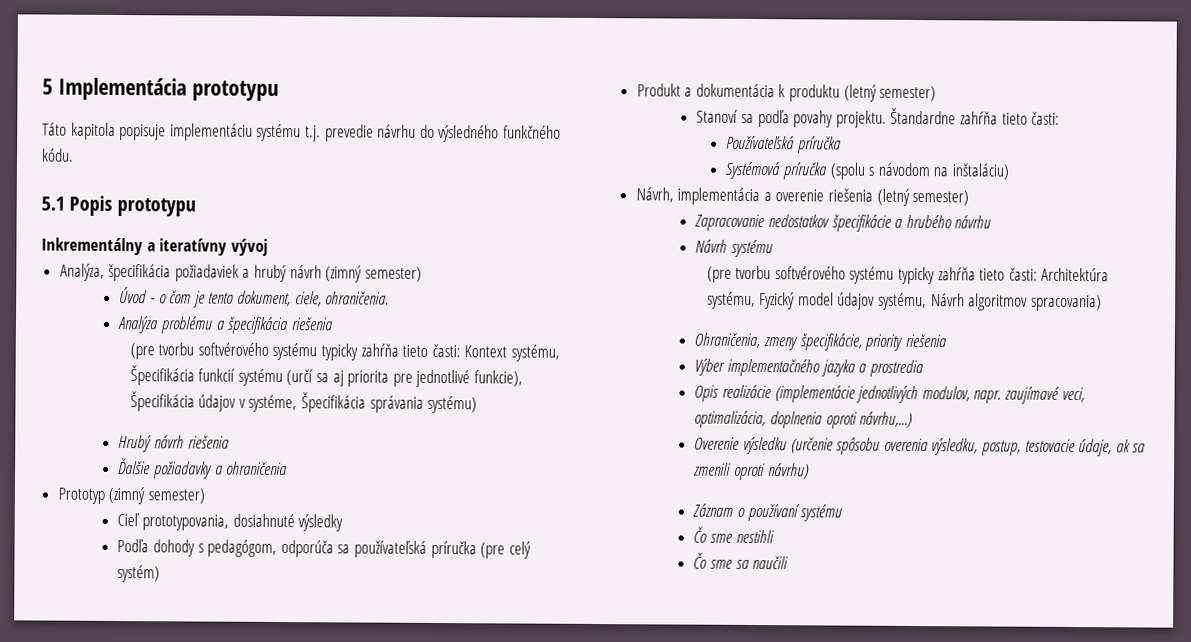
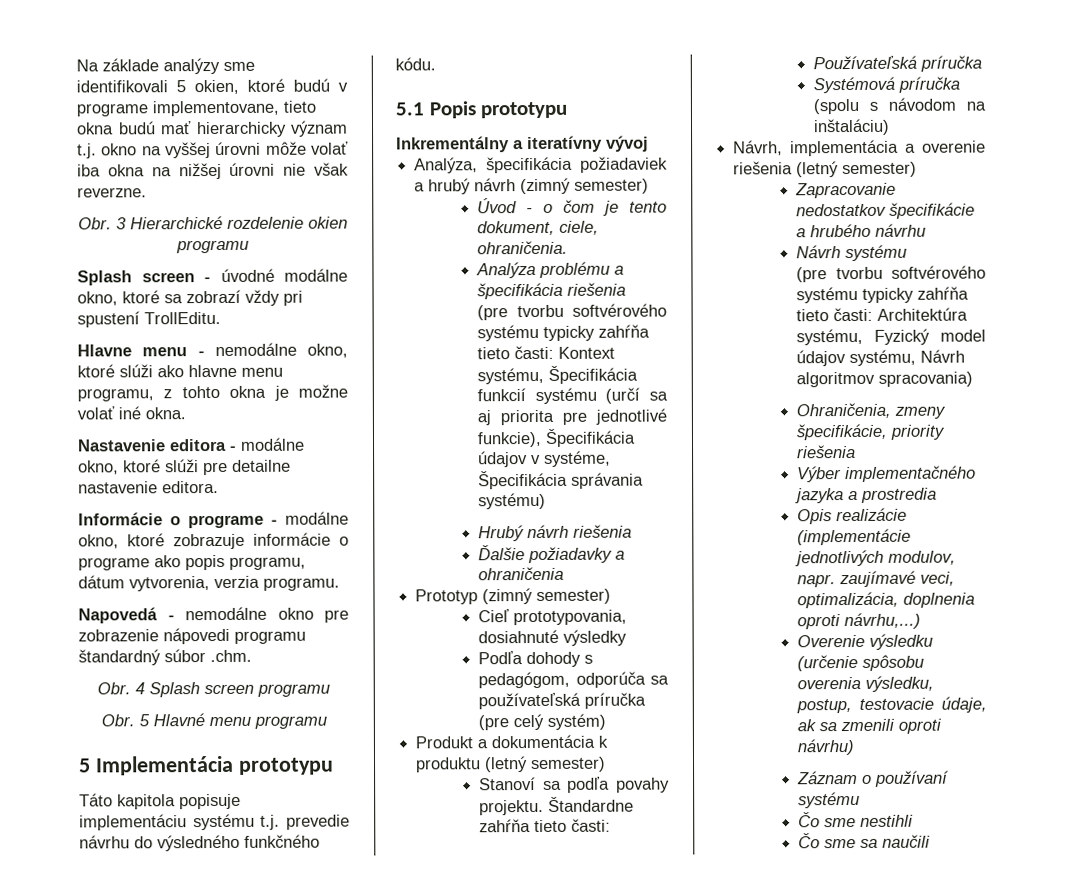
(42, 86) none -> [76,57,255,75] [76,78,348,95] [76,100,316,117] [76,120,348,138] [77,141,349,159] [77,162,349,180] [77,187,147,198] [77,215,348,230] [175,239,249,254] [77,268,348,286] [77,289,303,306] [77,311,221,328] [77,342,348,358] [77,364,283,378] [77,384,348,402] [77,406,186,420] [77,437,305,452] [78,459,291,476] [78,480,219,494] [78,511,349,529] [78,532,349,550] [78,554,306,571] [78,575,340,592] [78,606,349,624] [78,627,306,645] [78,649,252,666] [97,682,330,698] [100,713,327,729] Na základe analýzy sme identifikovali 5 okien, ktoré budú v programe implementovane, tieto okna budú mať hierarchicky význam t.j. okno na vyššej úrovni môže volať iba okna na nižšej úrovni nie však reverzne. // Obr. 3 Hierarchické rozdelenie okien programu // Splash screen - úvodné modálne okno, ktoré sa zobrazí vždy pri spustení TrollEditu. // Hlavne menu - nemodálne okno, ktoré slúži ako hlavne menu programu, z tohto okna je možne volať iné okna. // Nastavenie editora - modálne okno, ktoré slúži pre detailne nastavenie editora. // Informácie o programe - modálne okno, ktoré zobrazuje informácie o programe ako popis programu, dátum vytvorenia, verzia programu. // Napovedá - nemodálne okno pre zobrazenie nápovedi programu štandardný súbor .chm. // Obr. 4 Splash screen programu // Obr. 5 Hlavné menu programu //

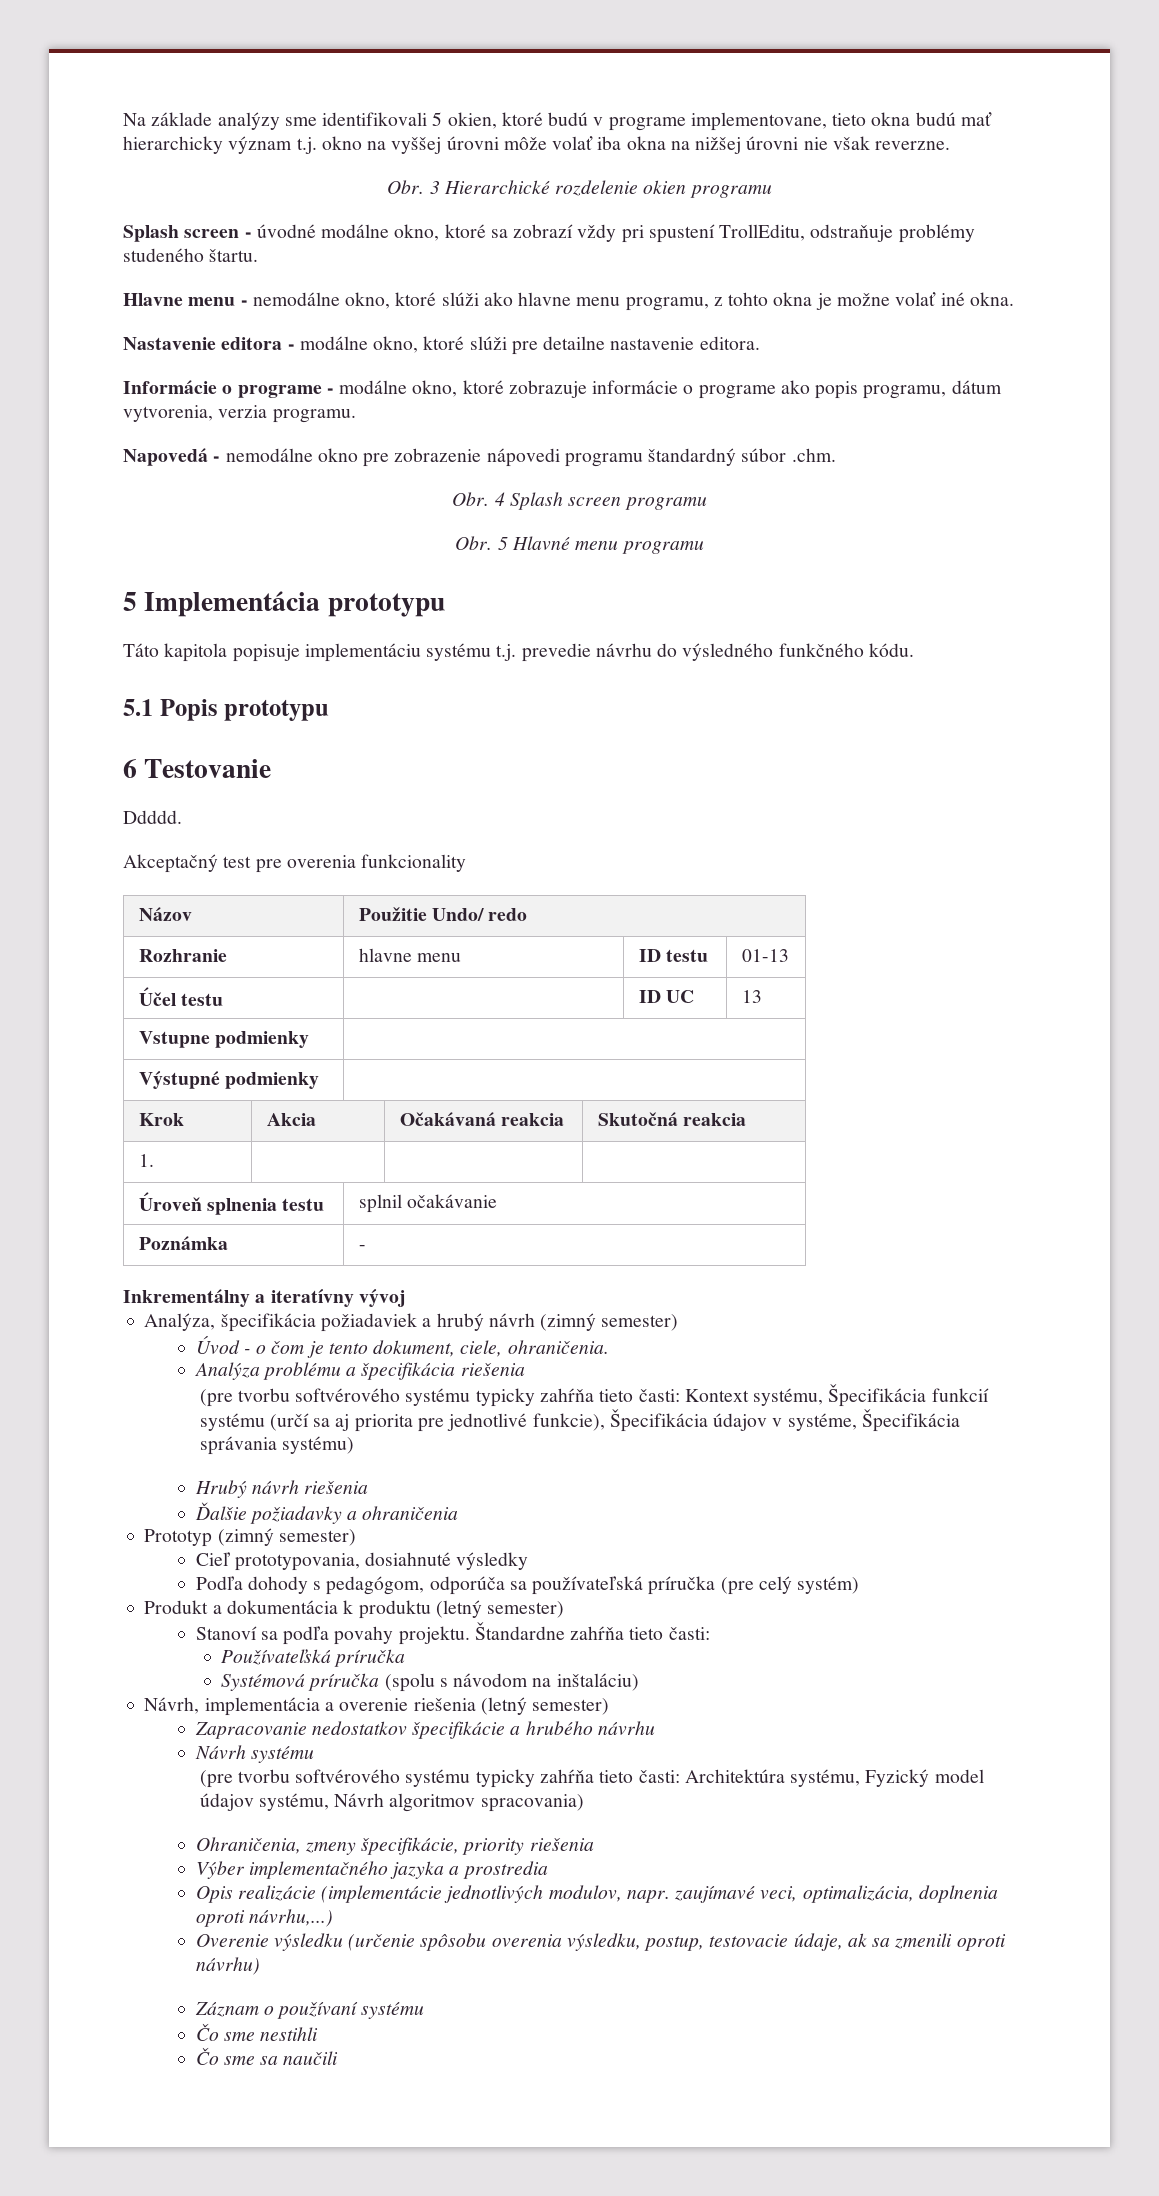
[144,311,221,325] TrollEditu. -> [719,224,975,243] [123,248,259,262] TrollEditu, odstraňuje problémy studeného štartu.
(568, 110) none -> [123,759,272,778] [123,810,182,824] [123,854,467,873] [138,907,192,921] [358,907,528,921] [138,949,227,962] [358,948,461,962] [638,949,708,962] [741,949,789,962] [138,987,223,1006] [638,990,694,1003] [741,990,762,1003] [138,1031,309,1048] [138,1071,319,1089] [138,1113,184,1126] [266,1113,316,1126] [399,1112,564,1126] [597,1112,746,1126] [138,1154,154,1167] [138,1192,325,1215] [358,1194,497,1213] [138,1236,228,1250] [358,1245,366,1250] // 6 Testovanie // Ddddd. // Akceptačný test pre overenia funkcionality // Názov | Použitie Undo/ redo // Rozhranie | hlavne menu | ID testu | 01-13 // Účel testu | | ID UC | 13 // Vstupne podmienky | // Výstupné podmienky | // Krok | Akcia | Očakávaná reakcia | Skutočná reakcia // 1. | | | // Úroveň splnenia testu | splnil očakávanie // Poznámka | -

